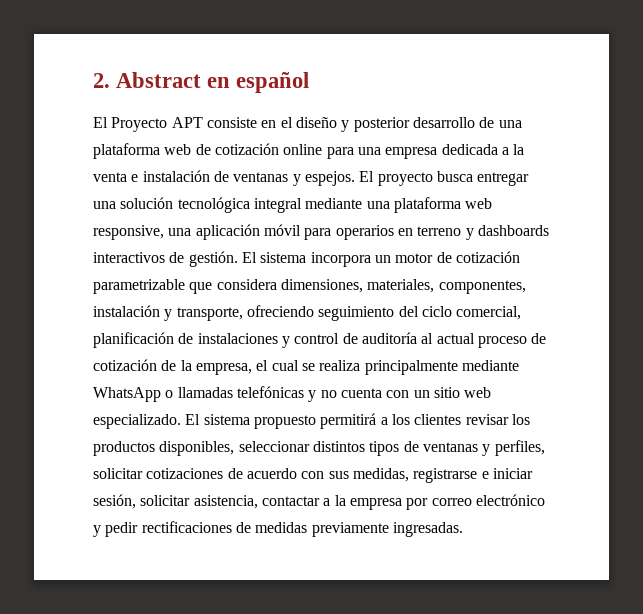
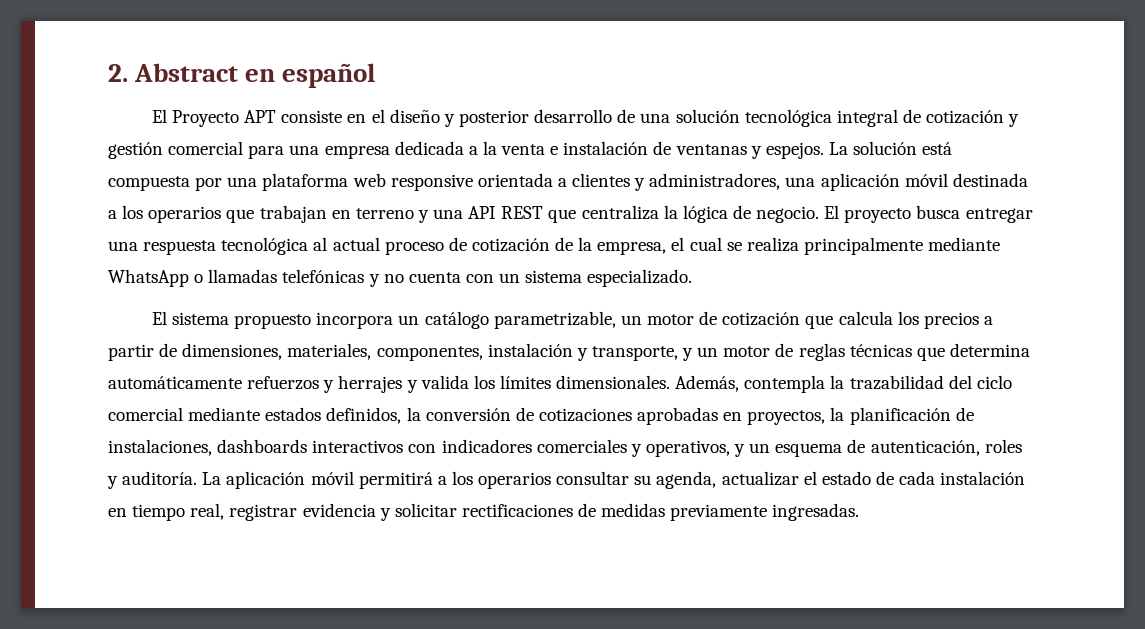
[93,143,323,159] plataforma web de cotización online -> [675,109,1020,127] [108,141,244,159] solución tecnológica integral de cotización y gestión comercial
(355, 178) none -> [828,141,953,155] [108,173,1028,191] [108,205,820,223] La solución está compuesta por una plataforma web responsive orientada a clientes y administradores, una aplicación móvil destinada a los operarios que trabajan en terreno y una API REST que centraliza la lógica de negocio.
[120,197,493,213] [93,224,549,240] [93,251,520,267] [93,279,526,294] [93,305,522,321] [93,332,417,348] solución tecnológica integral mediante una plataforma web responsive, una aplicación móvil para operarios en terreno y dashboards interactivos de gestión. El sistema incorpora un motor de cotización parametrizable que considera dimensiones, materiales, componentes, instalación y transporte, ofreciendo seguimiento del ciclo comercial, planificación de instalaciones y control de auditoría -> [143,237,309,255] respuesta tecnológica
[433,387,492,398] sitio web -> [525,270,583,283] sistema
(181, 421) none -> (693, 278) //
[320,413,530,429] [93,440,545,456] [93,468,533,483] [93,494,545,510] [93,522,139,537] permitirá a los clientes revisar los productos disponibles, seleccionar distintos tipos de ventanas y perfiles, solicitar cotizaciones de acuerdo con sus medidas, registrarse e iniciar sesión, solicitar asistencia, contactar a la empresa por correo electrónico y pedir -> [316,311,993,329] [108,343,1030,361] [108,375,1012,393] [108,407,974,425] [108,439,1022,457] [107,471,1026,489] [108,503,457,521] incorpora un catálogo parametrizable, un motor de cotización que calcula los precios a partir de dimensiones, materiales, componentes, instalación y transporte, y un motor de reglas técnicas que determina automáticamente refuerzos y herrajes y valida los límites dimensionales. Además, contempla la trazabilidad del ciclo comercial mediante estados definidos, la conversión de cotizaciones aprobadas en proyectos, la planificación de instalaciones, dashboards interactivos con indicadores comerciales y operativos, y un esquema de autenticación, roles y auditoría. La aplicación móvil permitirá a los operarios consultar su agenda, actualizar el estado de cada instalación en tiempo real, registrar evidencia y solicitar

